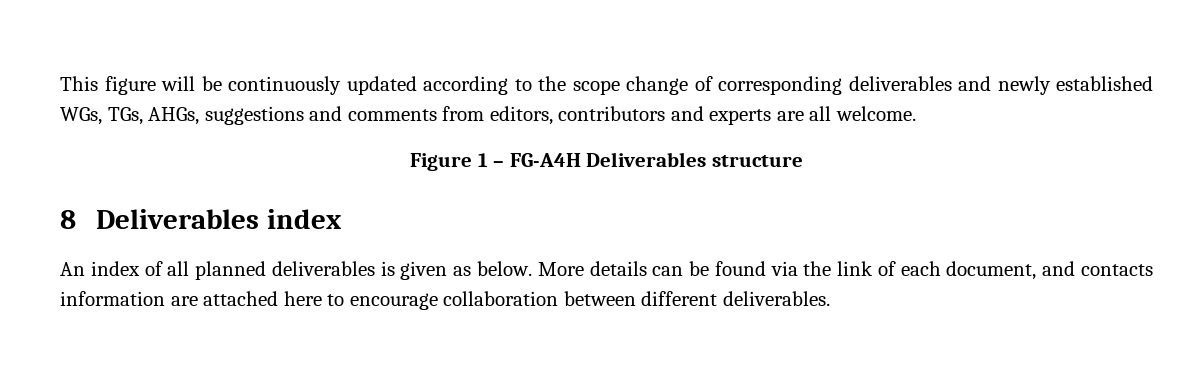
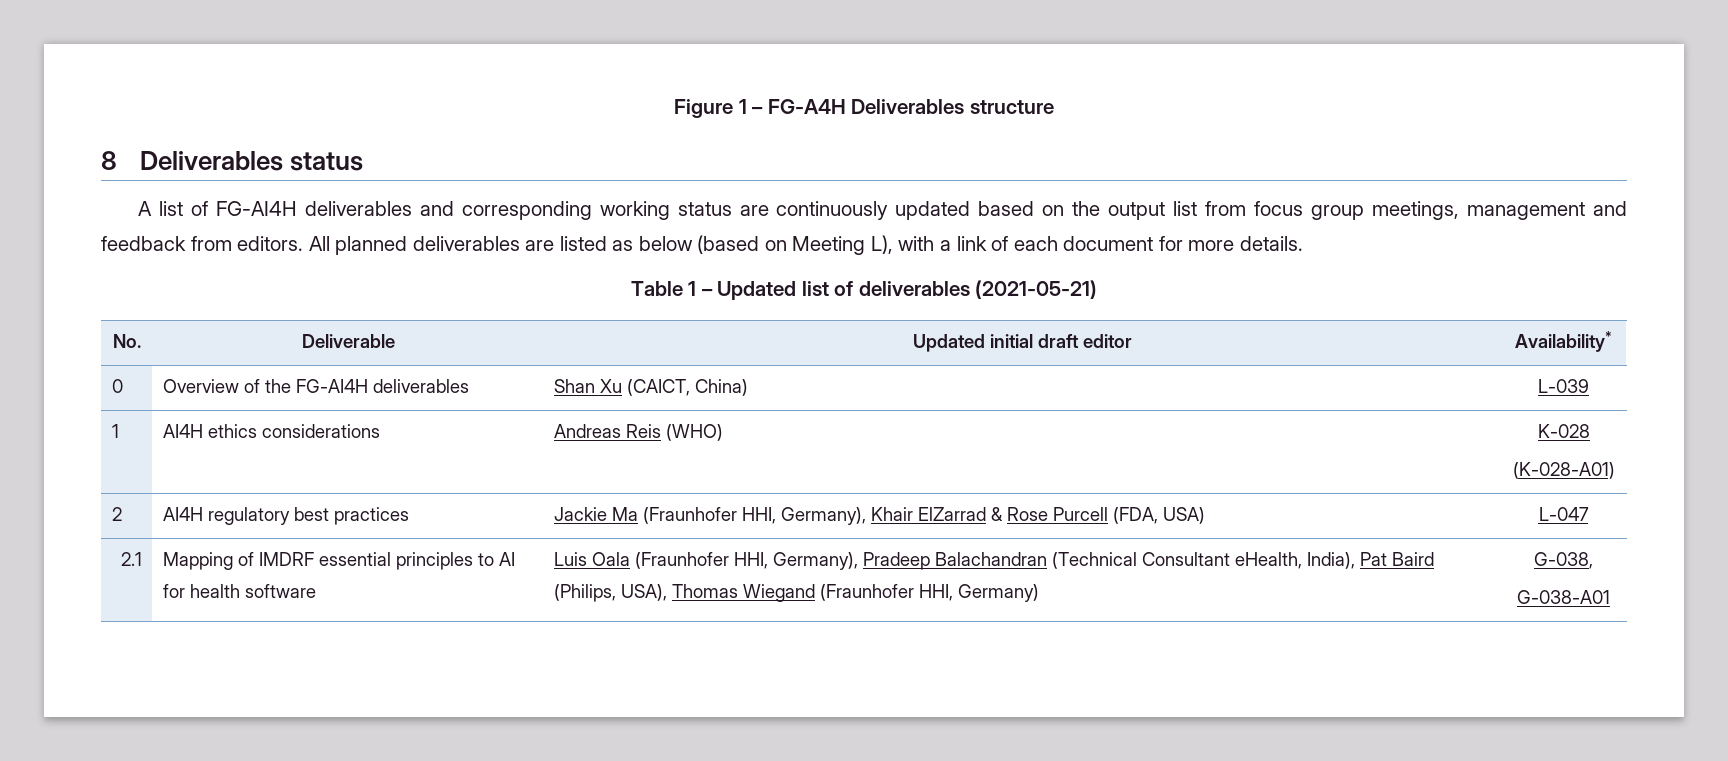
[60,76,1153,95] [60,106,916,125] This figure will be continuously updated according to the scope change of corresponding deliverables and newly established WGs, TGs, AHGs, suggestions and comments from editors, contributors and experts are all welcome. // -> (674, 108) none
[267,209,342,229] [60,261,1153,280] [60,291,830,310] index // An index of all planned deliverables is given as below. More details can be found via the link of each document, and contacts information are attached here to encourage collaboration between different deliverables. -> [290,152,364,171] [137,201,1627,220] [101,235,1303,255] [630,280,1098,300] [113,334,141,348] [301,334,395,348] [912,334,1132,352] [1515,331,1612,352] [112,379,124,393] [163,379,470,393] [554,379,749,396] [1538,379,1589,393] [112,424,120,438] [163,424,381,438] [554,424,724,441] [1537,424,1590,438] [1512,462,1615,479] [112,507,123,521] [163,507,410,525] [554,507,1206,525] [1538,507,1589,521] [120,552,142,566] [163,552,516,570] [163,584,317,598] [554,552,1435,570] [554,584,1040,602] [1534,552,1593,569] [1517,590,1610,604] status // A list of FG-AI4H deliverables and corresponding working status are continuously updated based on the output list from focus group meetings, management and feedback from editors. All planned deliverables are listed as below (based on Meeting L), with a link of each document for more details. // Table 1 – Updated list of deliverables (2021-05-21) // No. | Deliverable | Updated initial draft editor | Availability* // 0 | Overview of the FG-AI4H deliverables | Shan Xu (CAICT, China) | L-039 // 1 | AI4H ethics considerations | Andreas Reis (WHO) | K-028 // (K-028-A01) // 2 | AI4H regulatory best practices | Jackie Ma (Fraunhofer HHI, Germany), Khair ElZarrad & Rose Purcell (FDA, USA) | L-047 // 2.1 | Mapping of IMDRF essential principles to AI for health software | Luis Oala (Fraunhofer HHI, Germany), Pradeep Balachandran (Technical Consultant eHealth, India), Pat Baird (Philips, USA), Thomas Wiegand (Fraunhofer HHI, Germany) | G-038, // G-038-A01

